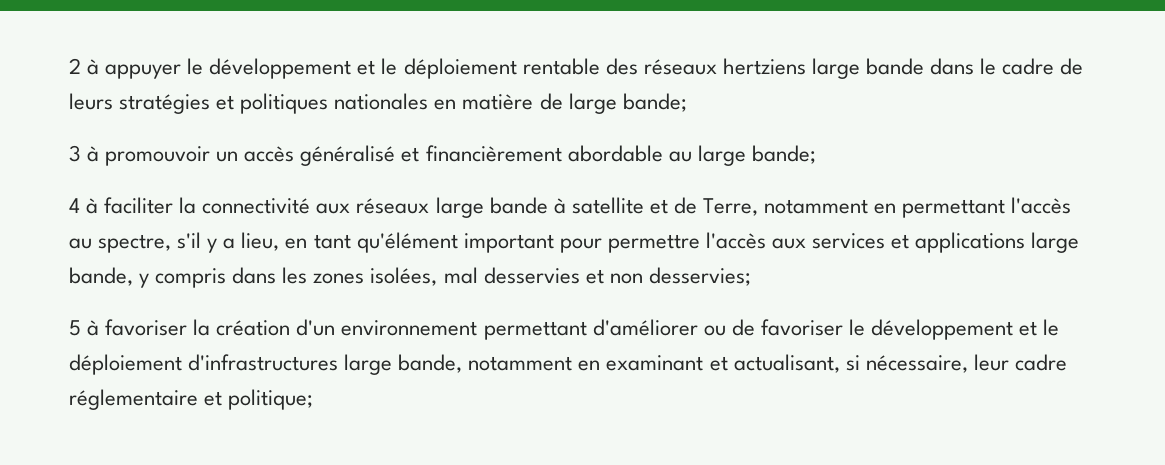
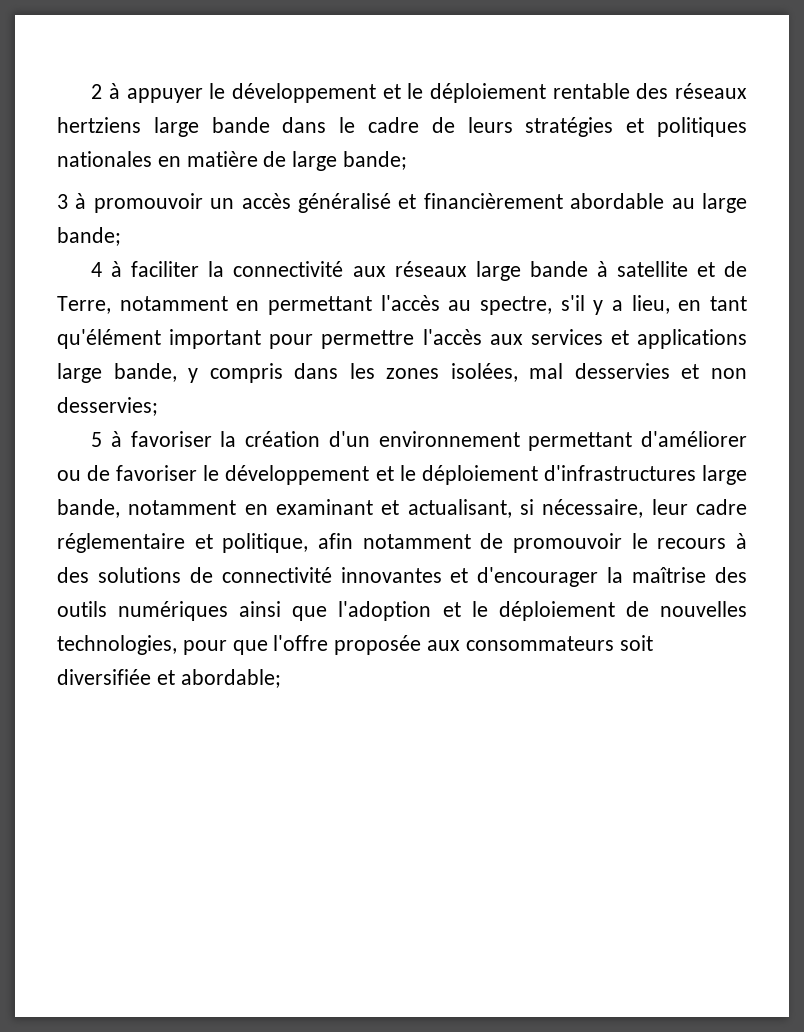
[228,389,314,410] politique; -> [222,533,747,553] [57,567,748,587] [57,601,747,621] [57,635,653,655] [57,669,281,688] politique, afin notamment de promouvoir le recours à des solutions de connectivité innovantes et d'encourager la maîtrise des outils numériques ainsi que l'adoption et le déploiement de nouvelles technologies, pour que l'offre proposée aux consommateurs soit diversifiée et abordable;

